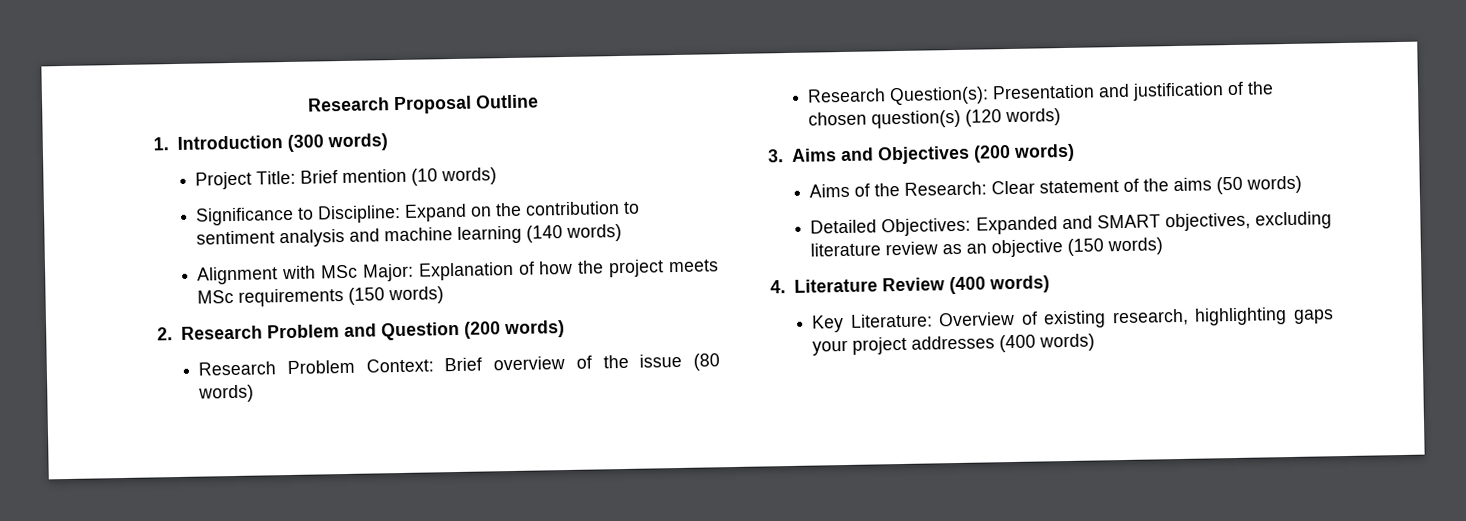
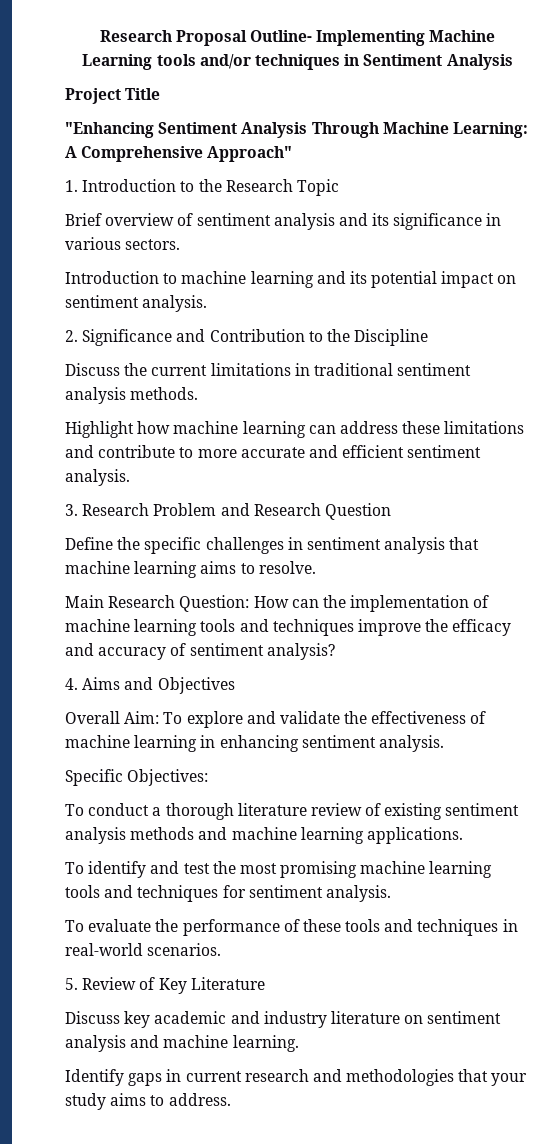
[475,94,539,109] [153,133,388,153] [195,167,498,190] [195,201,641,226] [196,223,623,248] [197,259,719,285] [197,286,445,307] [157,320,565,341] [198,353,720,376] [198,384,255,403] [807,81,1275,106] [808,108,1062,129] [768,143,1075,165] [809,175,1303,198] [810,211,1332,237] [810,237,1164,258] [770,275,1050,295] [812,307,1334,333] [812,333,1096,356] Outline // 1. Introduction (300 words) // Project Title: Brief mention (10 words) // Significance to Discipline: Expand on the contribution to sentiment analysis and machine learning (140 words) // Alignment with MSc Major: Explanation of how the project meets MSc requirements (150 words) // 2. Research Problem and Question (200 words) // Research Problem Context: Brief overview of the issue (80 words) // Research Question(s): Presentation and justification of the chosen question(s) (120 words) // 3. Aims and Objectives (200 words) // Aims of the Research: Clear statement of the aims (50 words) // Detailed Objectives: Expanded and SMART objectives, excluding literature review as an objective (150 words) // 4. Literature Review (400 words) // Key Literature: Overview of existing research, highlighting gaps your project addresses (400 words) -> [250,30,496,46] [82,54,513,70] [65,88,161,104] [65,122,528,138] [65,146,293,162] [65,179,339,196] [65,213,502,230] [65,237,181,250] [65,271,517,288] [65,295,208,312] [65,329,429,346] [65,363,472,376] [65,387,199,404] [65,421,525,438] [65,445,482,458] [65,469,130,486] [65,503,391,520] [65,537,480,554] [65,561,316,578] [65,595,490,612] [65,619,512,636] [65,643,335,660] [65,677,235,694] [65,711,487,728] [65,735,444,752] [65,769,209,786] [65,803,520,820] [65,827,463,844] [65,861,493,878] [65,885,391,902] [65,919,518,936] [65,943,222,956] [65,977,265,994] [65,1011,502,1028] [65,1035,299,1052] [65,1069,528,1086] [65,1093,231,1110] Outline- Implementing Machine Learning tools and/or techniques in Sentiment Analysis // Project Title // "Enhancing Sentiment Analysis Through Machine Learning: A Comprehensive Approach" // 1. Introduction to the Research Topic // Brief overview of sentiment analysis and its significance in various sectors. // Introduction to machine learning and its potential impact on sentiment analysis. // 2. Significance and Contribution to the Discipline // Discuss the current limitations in traditional sentiment analysis methods. // Highlight how machine learning can address these limitations and contribute to more accurate and efficient sentiment analysis. // 3. Research Problem and Research Question // Define the specific challenges in sentiment analysis that machine learning aims to resolve. // Main Research Question: How can the implementation of machine learning tools and techniques improve the efficacy and accuracy of sentiment analysis? // 4. Aims and Objectives // Overall Aim: To explore and validate the effectiveness of machine learning in enhancing sentiment analysis. // Specific Objectives: // To conduct a thorough literature review of existing sentiment analysis methods and machine learning applications. // To identify and test the most promising machine learning tools and techniques for sentiment analysis. // To evaluate the performance of these tools and techniques in real-world scenarios. // 5. Review of Key Literature // Discuss key academic and industry literature on sentiment analysis and machine learning. // Identify gaps in current research and methodologies that your study aims to address.

